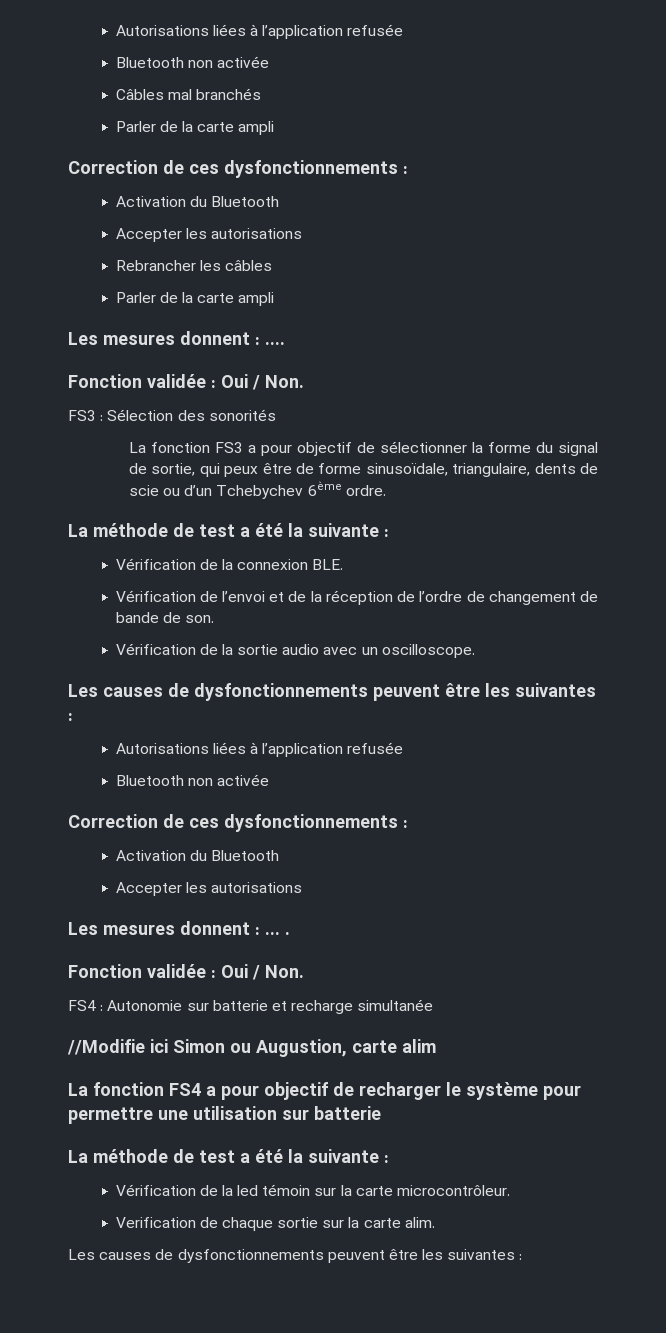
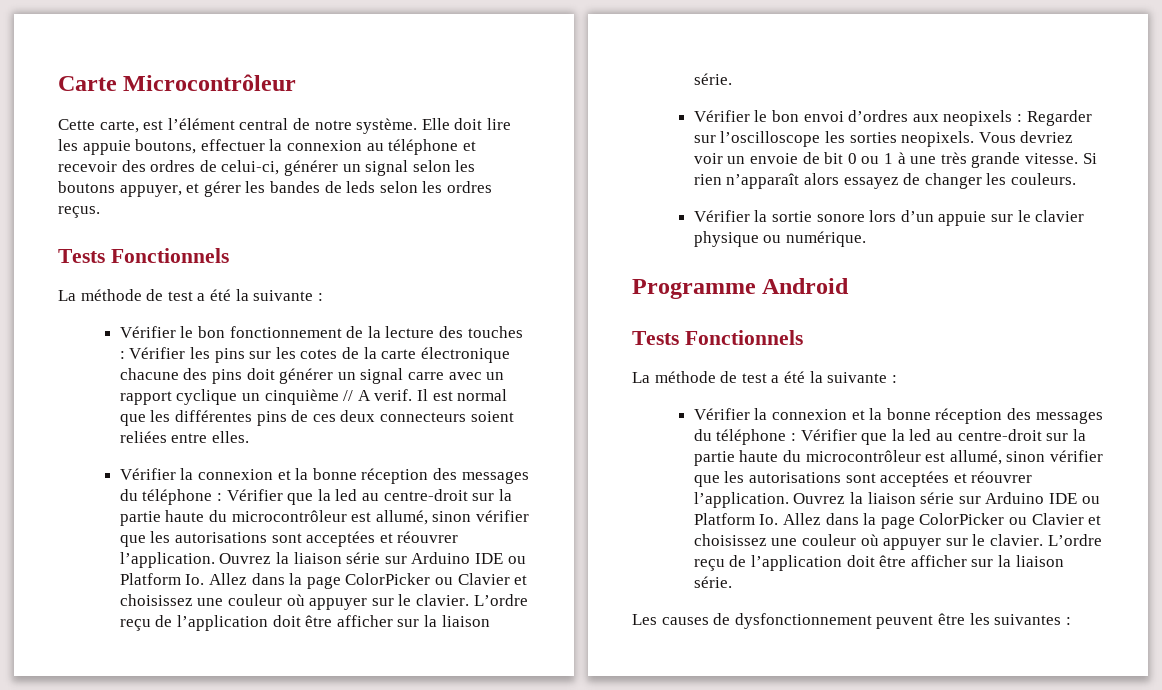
[115,24,404,39] [115,56,269,68] [115,88,261,100] [115,121,275,135] [68,160,408,178] [115,196,279,207] [115,228,302,242] [115,260,272,271] [115,292,275,306] [68,331,285,345] [68,374,304,390] [68,409,276,421] [128,441,599,456] [128,463,598,477] [128,481,386,499] [68,523,389,537] [115,558,344,570] [115,590,598,605] [115,612,214,623] [115,643,475,658] [68,683,596,701] [68,713,73,721] [115,742,404,757] [115,774,269,786] [68,814,408,832] [115,850,279,861] [115,882,302,896] [68,921,290,935] [68,964,304,980] [68,999,434,1014] [67,1039,436,1057] [68,1082,581,1100] [68,1106,381,1124] [68,1149,389,1163] [115,1184,510,1196] [115,1217,435,1231] [68,1249,324,1263] Autorisations liées à l’application refusée // Bluetooth non activée // Câbles mal branchés // Parler de la carte ampli // Correction de ces dysfonctionnements : // Activation du Bluetooth // Accepter les autorisations // Rebrancher les câbles // Parler de la carte ampli // Les mesures donnent : .... // Fonction validée : Oui / Non. // FS3 : Sélection des sonorités // La fonction FS3 a pour objectif de sélectionner la forme du signal de sortie, qui peux être de forme sinusoïdale, triangulaire, dents de scie ou d’un Tchebychev 6ème ordre. // La méthode de test a été la suivante : // Vérification de la connexion BLE. // Vérification de l’envoi et de la réception de l’ordre de changement de bande de son. // Vérification de la sortie audio avec un oscilloscope. // Les causes de dysfonctionnements peuvent être les suivantes : // Autorisations liées à l’application refusée // Bluetooth non activée // Correction de ces dysfonctionnements : // Activation du Bluetooth // Accepter les autorisations // Les mesures donnent : ... . // Fonction validée : Oui / Non. // FS4 : Autonomie sur batterie et recharge simultanée // //Modifie ici Simon ou Augustion, carte alim // La fonction FS4 a pour objectif de recharger le système pour permettre une utilisation sur batterie // La méthode de test a été la suivante : // Vérification de la led témoin sur la carte microcontrôleur. // Verification de chaque sortie sur la carte alim. // Les causes de dysfonctionnements -> [58,74,297,91] [58,118,511,134] [58,139,476,155] [58,160,476,176] [58,181,492,197] [58,206,100,218] [58,248,229,263] [58,289,323,301] [119,326,523,338] [119,347,510,363] [119,368,505,384] [119,389,508,405] [119,410,514,426] [119,431,250,443] [119,468,529,484] [119,489,512,505] [119,510,529,526] [119,531,459,547] [119,552,526,568] [119,573,528,589] [119,594,528,610] [119,615,490,631] [693,73,732,85] [693,110,1092,126] [693,131,1074,147] [693,152,1097,168] [693,173,1076,189] [693,210,1085,226] [693,231,867,247] [632,278,850,299] [632,330,803,345] [632,371,897,383] [693,408,1103,424] [693,429,1086,445] [693,450,1103,466] [693,471,1033,487] [693,492,1100,508] [693,513,1102,529] [693,534,1102,550] [693,555,1064,571] [693,576,732,588] [632,613,872,629] Carte Microcontrôleur // Cette carte, est l’élément central de notre système. Elle doit lire les appuie boutons, effectuer la connexion au téléphone et recevoir des ordres de celui-ci, générer un signal selon les boutons appuyer, et gérer les bandes de leds selon les ordres reçus. // Tests Fonctionnels // La méthode de test a été la suivante : // Vérifier le bon fonctionnement de la lecture des touches : Vérifier les pins sur les cotes de la carte électronique chacune des pins doit générer un signal carre avec un rapport cyclique un cinquième // A verif. Il est normal que les différentes pins de ces deux connecteurs soient reliées entre elles. // Vérifier la connexion et la bonne réception des messages du téléphone : Vérifier que la led au centre-droit sur la partie haute du microcontrôleur est allumé, sinon vérifier que les autorisations sont acceptées et réouvrer l’application. Ouvrez la liaison série sur Arduino IDE ou Platform Io. Allez dans la page ColorPicker ou Clavier et choisissez une couleur où appuyer sur le clavier. L’ordre reçu de l’application doit être afficher sur la liaison série. // Vérifier le bon envoi d’ordres aux neopixels : Regarder sur l’oscilloscope les sorties neopixels. Vous devriez voir un envoie de bit 0 ou 1 à une très grande vitesse. Si rien n’apparaît alors essayez de changer les couleurs. // Vérifier la sortie sonore lors d’un appuie sur le clavier physique ou numérique. // Programme Android // Tests Fonctionnels // La méthode de test a été la suivante : // Vérifier la connexion et la bonne réception des messages du téléphone : Vérifier que la led au centre-droit sur la partie haute du microcontrôleur est allumé, sinon vérifier que les autorisations sont acceptées et réouvrer l’application. Ouvrez la liaison série sur Arduino IDE ou Platform Io. Allez dans la page ColorPicker ou Clavier et choisissez une couleur où appuyer sur le clavier. L’ordre reçu de l’application doit être afficher sur la liaison série. // Les causes de dysfonctionnement

